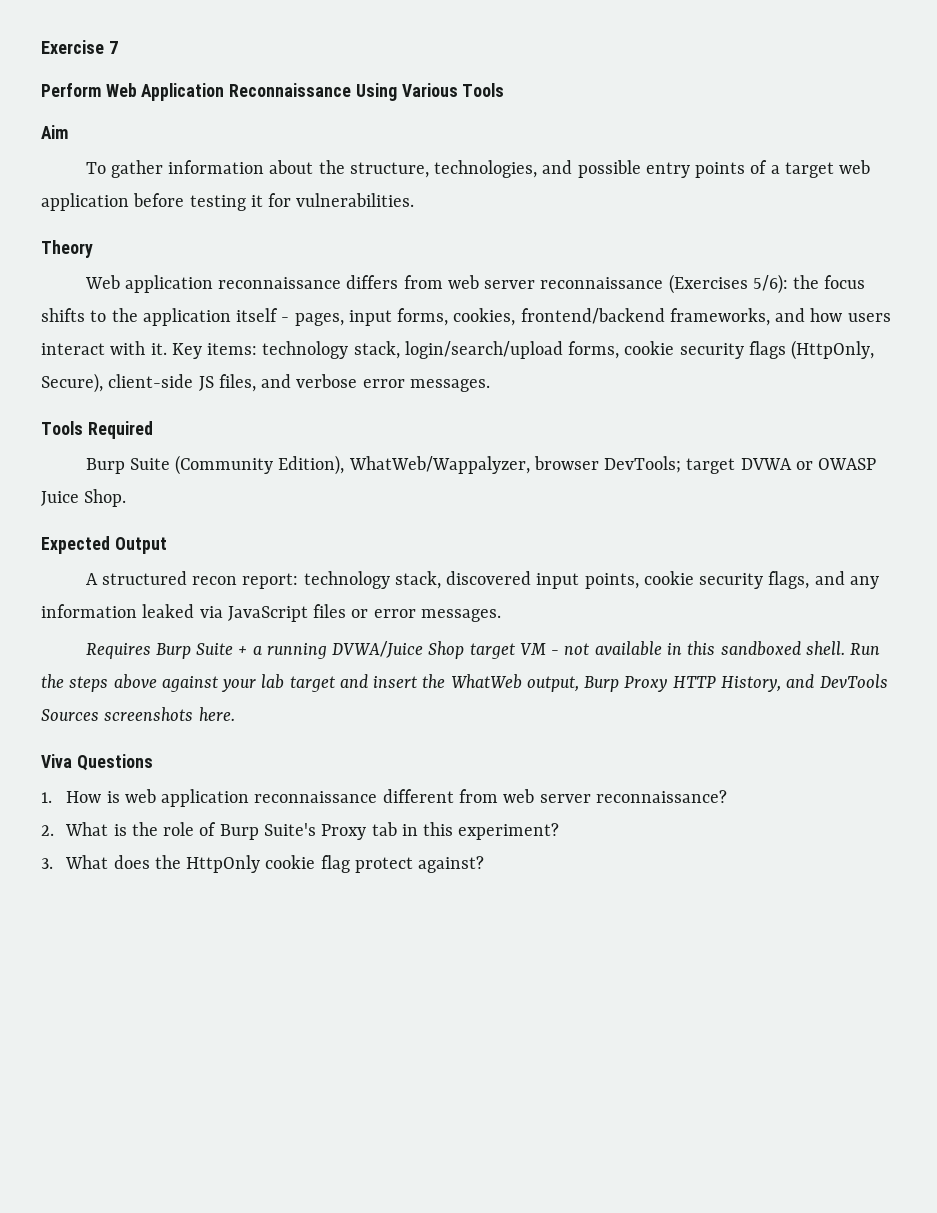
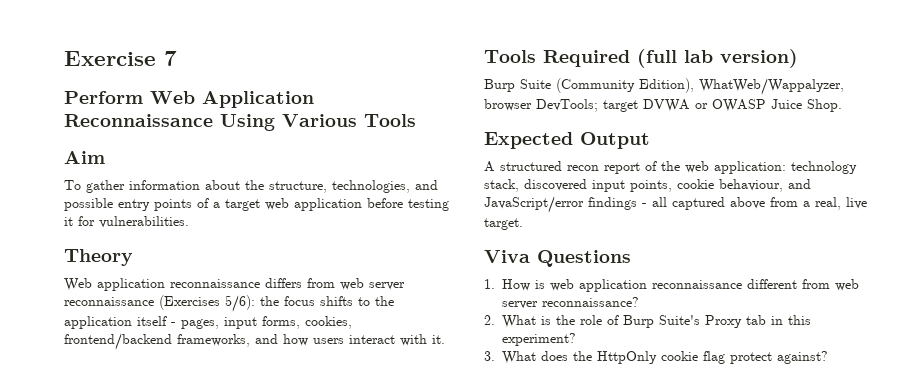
[171,340,875,360] [41,373,490,393] Key items: technology stack, login/search/upload forms, cookie security flags (HttpOnly, Secure), client-side JS files, and verbose error messages. -> (445, 339) none
(153, 430) none -> [637,49,798,68] (full lab version)
[242,573,299,589] report: -> [604,161,786,174] report of the web application:
[699,571,880,589] [41,604,501,622] [85,641,881,659] [41,674,888,692] [41,707,235,721] security flags, and any information leaked via JavaScript files or error messages. // Requires Burp Suite + a running DVWA/Juice Shop target VM - not available in this sandboxed shell. Run the steps above against your lab target and insert the WhatWeb output, Burp Proxy HTTP History, and DevTools Sources screenshots here. -> [719,179,811,192] [484,196,867,213] [484,218,523,230] behaviour, and JavaScript/error findings - all captured above from a real, live target.

